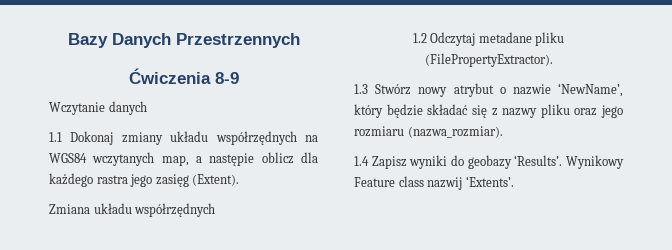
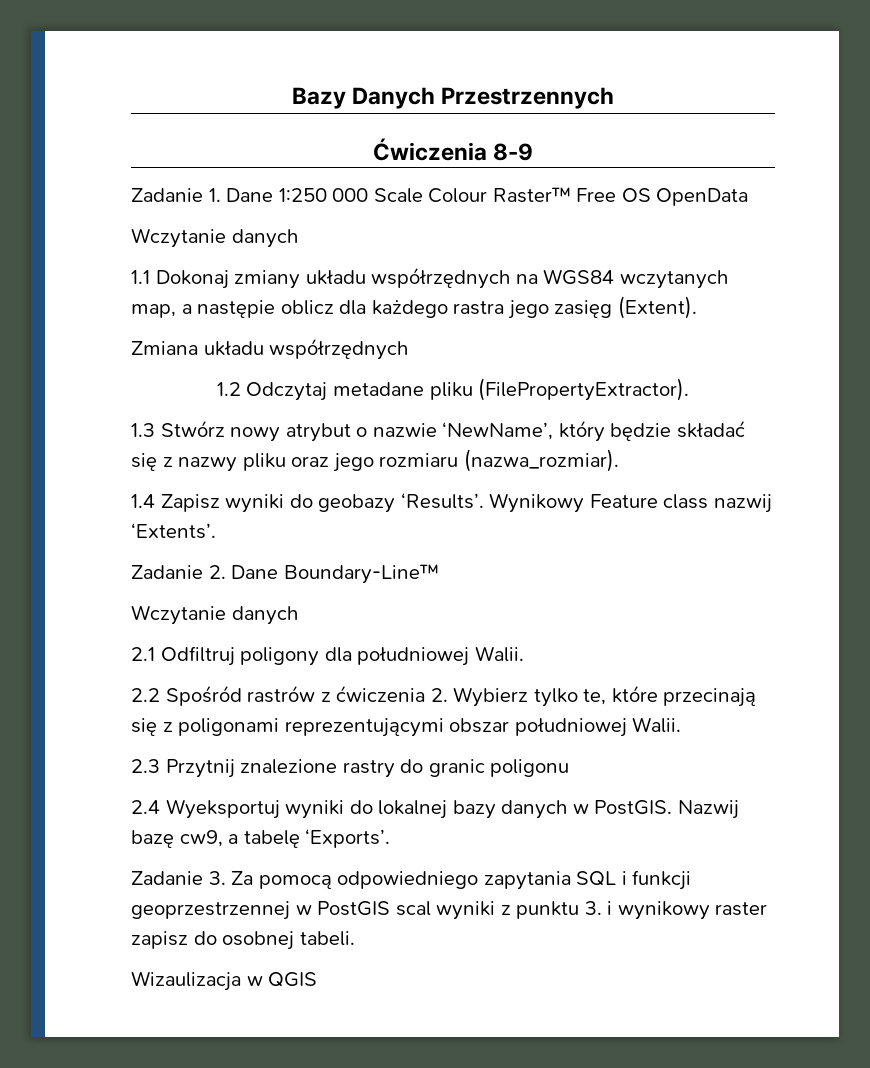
(239, 78) none -> [131,187,749,206] // Zadanie 1. Dane 1:250 000 Scale Colour Raster™ Free OS OpenData
(514, 181) none -> [131,564,439,584] [131,605,298,625] [131,646,524,666] [131,685,757,707] [131,717,682,737] [131,759,570,778] [131,799,739,819] [131,829,391,848] [131,870,692,890] [131,901,768,920] [131,931,355,950] [131,971,318,991] // Zadanie 2. Dane Boundary-Line™ // Wczytanie danych // 2.1 Odfiltruj poligony dla południowej Walii. // 2.2 Spośród rastrów z ćwiczenia 2. Wybierz tylko te, które przecinają się z poligonami reprezentującymi obszar południowej Walii. // 2.3 Przytnij znalezione rastry do granic poligonu // 2.4 Wyeksportuj wyniki do lokalnej bazy danych w PostGIS. Nazwij bazę cw9, a tabelę ‘Exports’. // Zadanie 3. Za pomocą odpowiedniego zapytania SQL i funkcji geoprzestrzennej w PostGIS scal wyniki z punktu 3. i wynikowy raster zapisz do osobnej tabeli. // Wizaulizacja w QGIS

